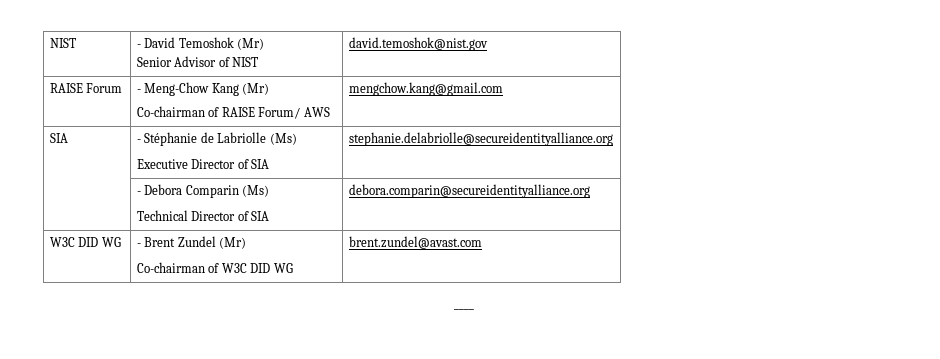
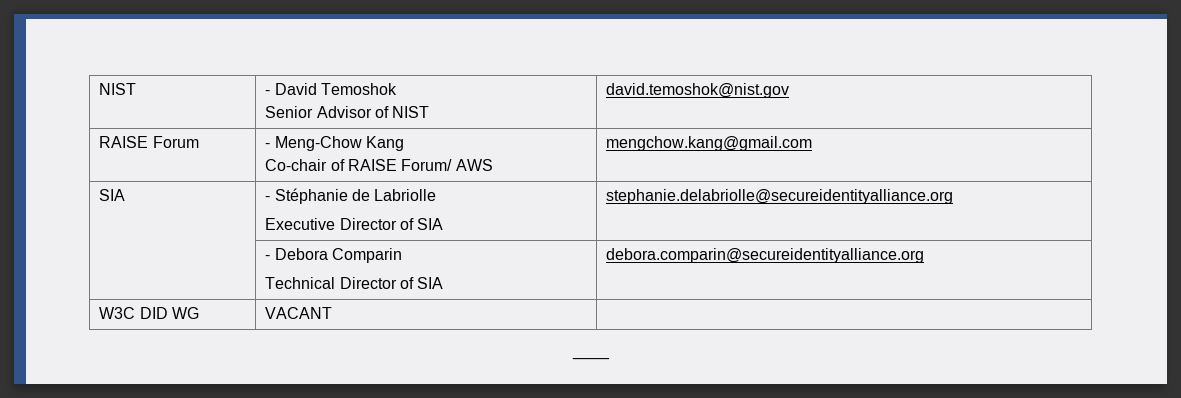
[237,38,265,50] (Mr) -> (398, 89) none
[242,83,270,95] [136,106,205,117] (Mr) // Co-chairman -> [265,159,328,171] // Co-chair
[269,133,297,145] (Ms) -> (437, 195) none
[242,185,270,197] (Ms) -> (403, 255) none
[136,236,247,249] [136,262,293,273] [348,236,482,249] - Brent Zundel (Mr) // Co-chairman of W3C DID WG | brent.zundel@avast.com -> [265,307,333,319] VACANT |

